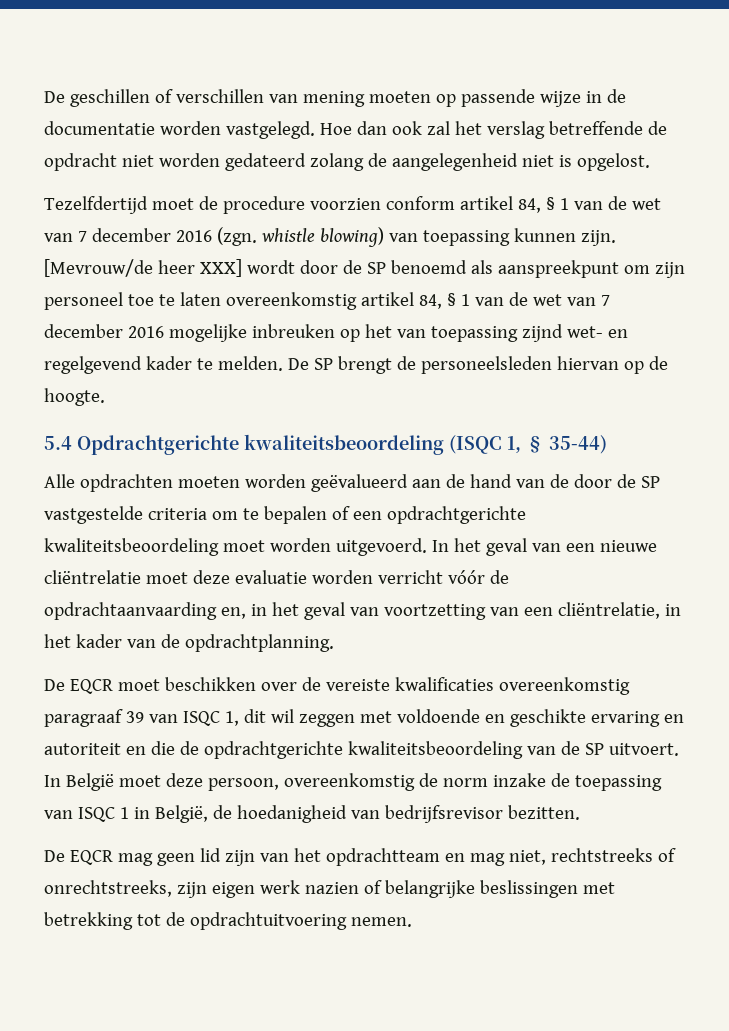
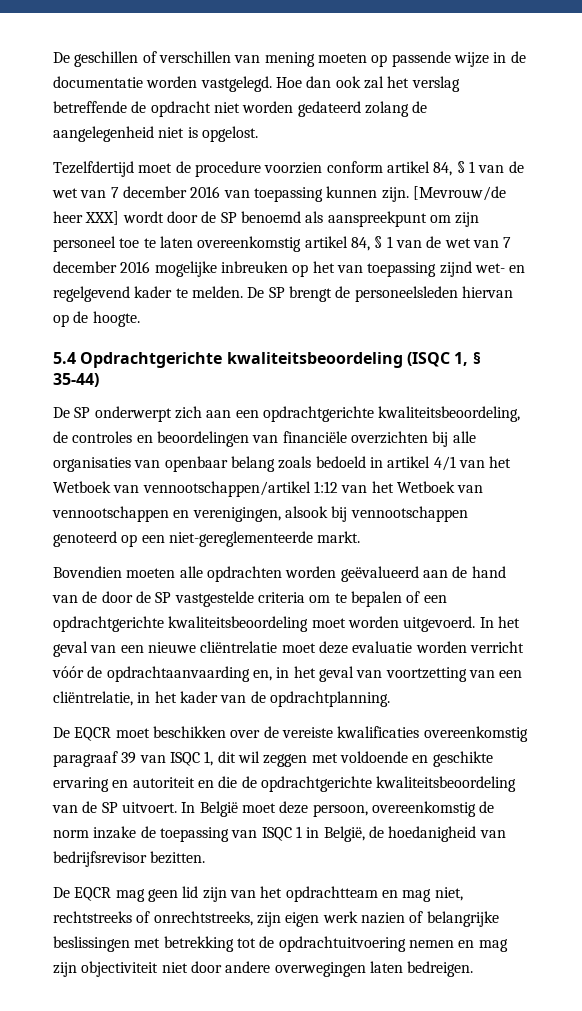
[216,227,384,247] (zgn. whistle blowing) -> (221, 192) none
[44,474,240,492] Alle opdrachten moeten -> [53,406,521,422] [53,431,476,447] [53,456,512,472] [53,481,484,497] [52,506,468,522] [53,531,361,547] [53,566,282,582] De SP onderwerpt zich aan een opdrachtgerichte kwaliteitsbeoordeling, de controles en beoordelingen van financiële overzichten bij alle organisaties van openbaar belang zoals bedoeld in artikel 4/1 van het Wetboek van vennootschappen/artikel 1:12 van het Wetboek van vennootschappen en verenigingen, alsook bij vennootschappen genoteerd op een niet-gereglementeerde markt. // Bovendien moeten alle opdrachten
[350,917,412,927] nemen. -> [408,939,508,952] [53,961,474,977] nemen en mag zijn objectiviteit niet door andere overwegingen laten bedreigen.

